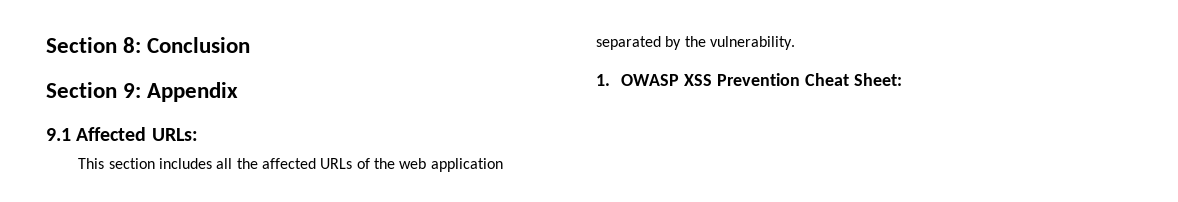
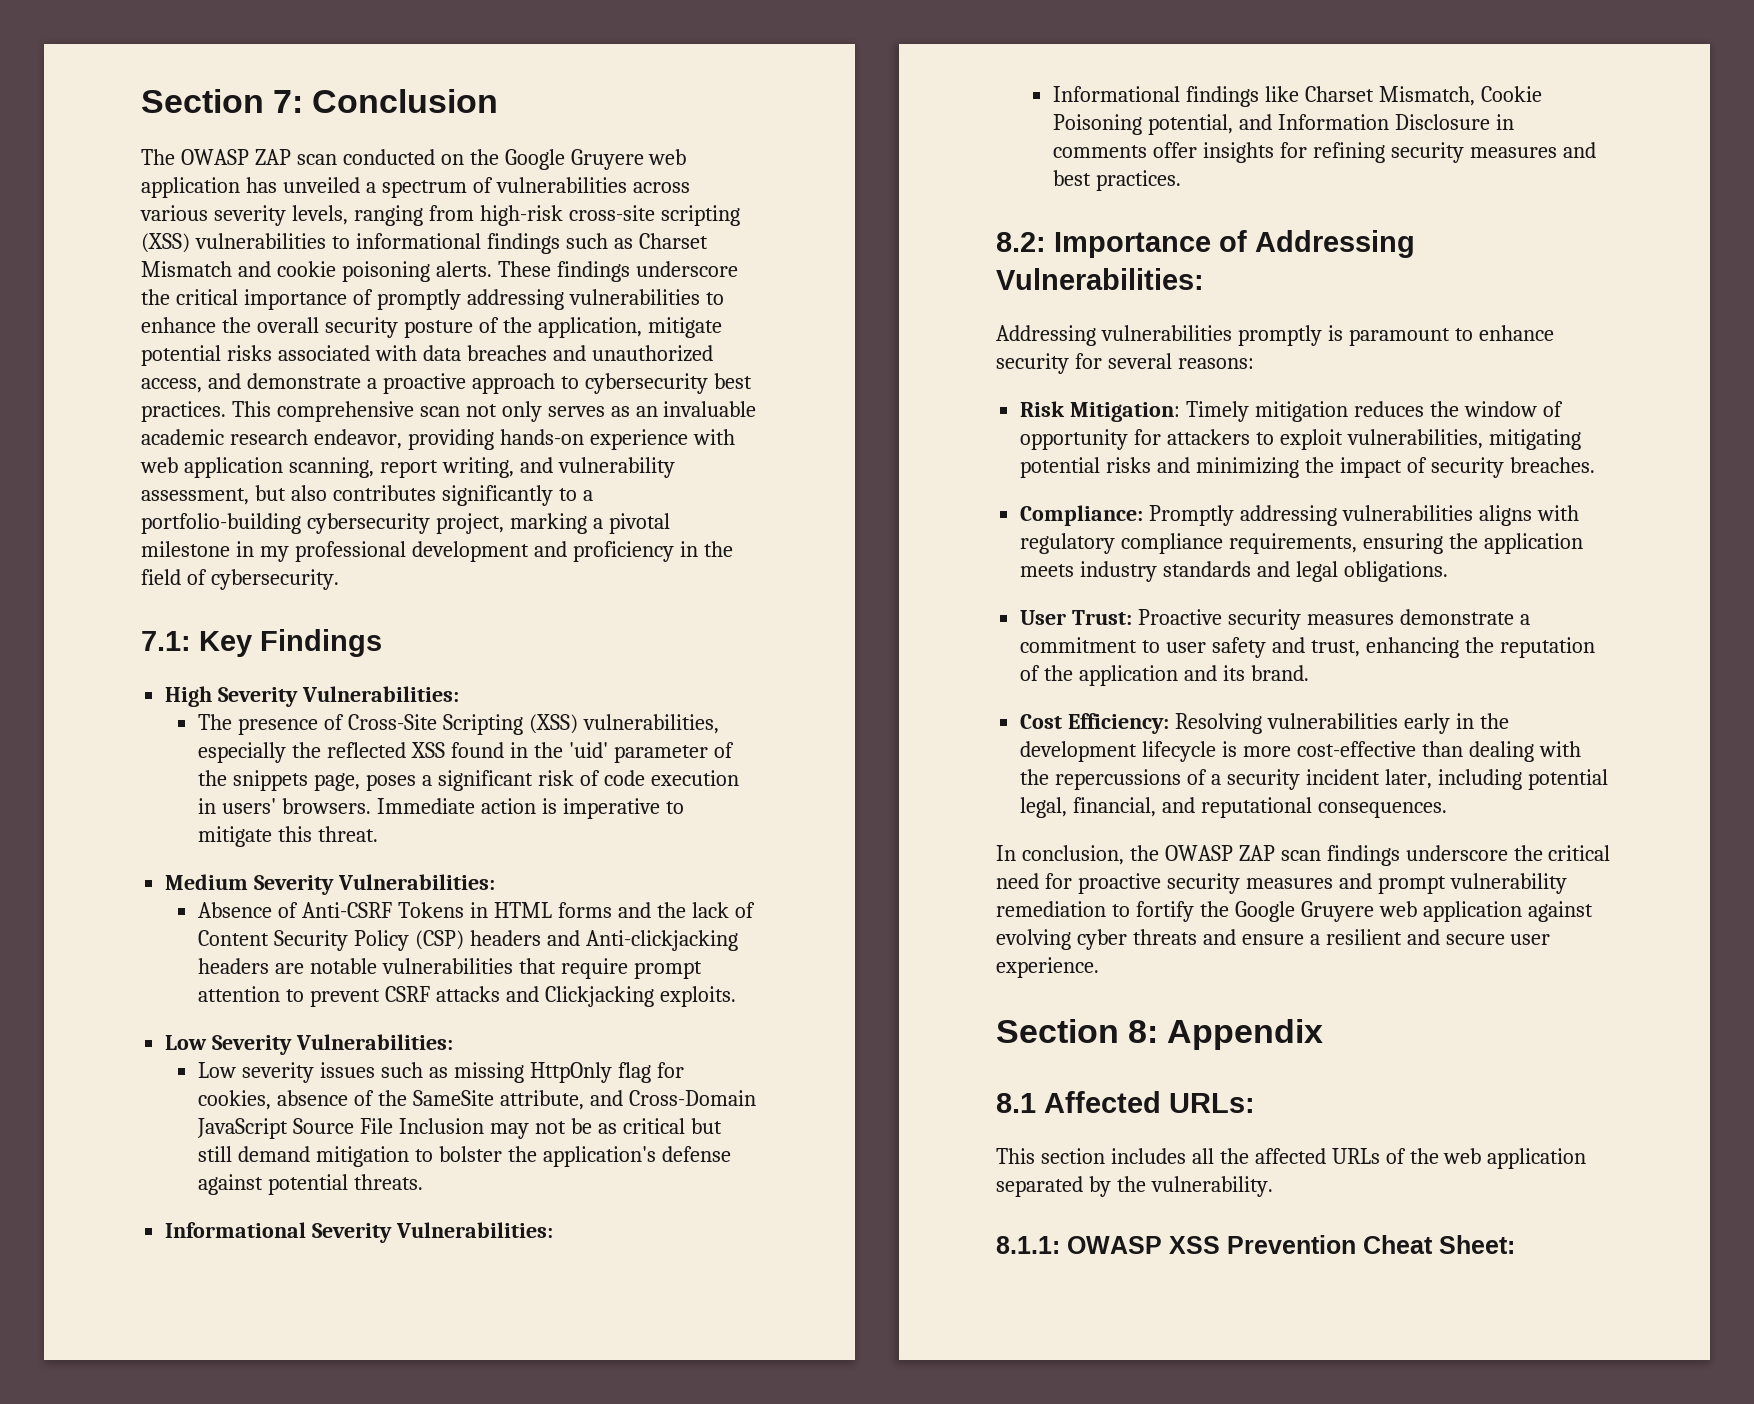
[46,37,251,53] [46,82,142,98] Section 8: Conclusion // Section 9: -> [141,89,499,113] [141,149,687,170] [141,177,690,198] [140,205,740,226] [141,233,708,254] [141,261,738,282] [141,289,724,310] [141,317,722,338] [141,345,713,366] [141,373,752,394] [141,401,757,422] [141,429,735,450] [140,457,675,478] [141,485,593,506] [141,513,670,534] [141,541,733,562] [141,569,339,590] [141,629,382,657] [165,686,460,707] [198,714,719,735] [198,742,734,763] [198,770,739,791] [198,798,684,819] [198,826,378,847] [165,874,496,895] [198,902,755,918] [198,930,738,951] [198,958,702,979] [198,986,736,1007] [165,1034,454,1055] [198,1062,684,1083] [198,1090,756,1110] [197,1118,722,1139] [198,1146,731,1167] [198,1174,423,1195] [165,1222,554,1243] [1053,86,1542,107] [1053,114,1514,135] [1053,142,1596,163] [1053,170,1182,191] [996,230,1415,258] [996,268,1204,290] [996,325,1554,346] [996,353,1254,374] [1020,401,1563,422] [1020,429,1581,450] [1020,457,1595,478] [1020,505,1579,526] [1020,533,1583,554] [1020,561,1448,582] [1020,609,1530,630] [1020,637,1595,658] [1020,665,1309,686] [1020,713,1509,734] [1020,741,1581,762] [1020,769,1608,790] [1020,797,1447,818] [996,845,1611,866] [996,873,1567,894] [996,901,1593,922] [996,929,1551,950] [996,957,1099,978] [996,1019,1159,1043] Section 7: Conclusion // The OWASP ZAP scan conducted on the Google Gruyere web application has unveiled a spectrum of vulnerabilities across various severity levels, ranging from high-risk cross-site scripting (XSS) vulnerabilities to informational findings such as Charset Mismatch and cookie poisoning alerts. These findings underscore the critical importance of promptly addressing vulnerabilities to enhance the overall security posture of the application, mitigate potential risks associated with data breaches and unauthorized access, and demonstrate a proactive approach to cybersecurity best practices. This comprehensive scan not only serves as an invaluable academic research endeavor, providing hands-on experience with web application scanning, report writing, and vulnerability assessment, but also contributes significantly to a portfolio-building cybersecurity project, marking a pivotal milestone in my professional development and proficiency in the field of cybersecurity. // 7.1: Key Findings // High Severity Vulnerabilities: // The presence of Cross-Site Scripting (XSS) vulnerabilities, especially the reflected XSS found in the 'uid' parameter of the snippets page, poses a significant risk of code execution in users' browsers. Immediate action is imperative to mitigate this threat. // Medium Severity Vulnerabilities: // Absence of Anti-CSRF Tokens in HTML forms and the lack of Content Security Policy (CSP) headers and Anti-clickjacking headers are notable vulnerabilities that require prompt attention to prevent CSRF attacks and Clickjacking exploits. // Low Severity Vulnerabilities: // Low severity issues such as missing HttpOnly flag for cookies, absence of the SameSite attribute, and Cross-Domain JavaScript Source File Inclusion may not be as critical but still demand mitigation to bolster the application's defense against potential threats. // Informational Severity Vulnerabilities: // Informational findings like Charset Mismatch, Cookie Poisoning potential, and Information Disclosure in comments offer insights for refining security measures and best practices. // 8.2: Importance of Addressing Vulnerabilities: // Addressing vulnerabilities promptly is paramount to enhance security for several reasons: // Risk Mitigation: Timely mitigation reduces the window of opportunity for attackers to exploit vulnerabilities, mitigating potential risks and minimizing the impact of security breaches. // Compliance: Promptly addressing vulnerabilities aligns with regulatory compliance requirements, ensuring the application meets industry standards and legal obligations. // User Trust: Proactive security measures demonstrate a commitment to user safety and trust, enhancing the reputation of the application and its brand. // Cost Efficiency: Resolving vulnerabilities early in the development lifecycle is more cost-effective than dealing with the repercussions of a security incident later, including potential legal, financial, and reputational consequences. // In conclusion, the OWASP ZAP scan findings underscore the critical need for proactive security measures and prompt vulnerability remediation to fortify the Google Gruyere web application against evolving cyber threats and ensure a resilient and secure user experience. // Section 8:
[46,128,71,141] 9.1 -> [996,1093,1036,1113] 8.1
[596,74,610,86] 1. -> [996,1236,1060,1254] 8.1.1:

